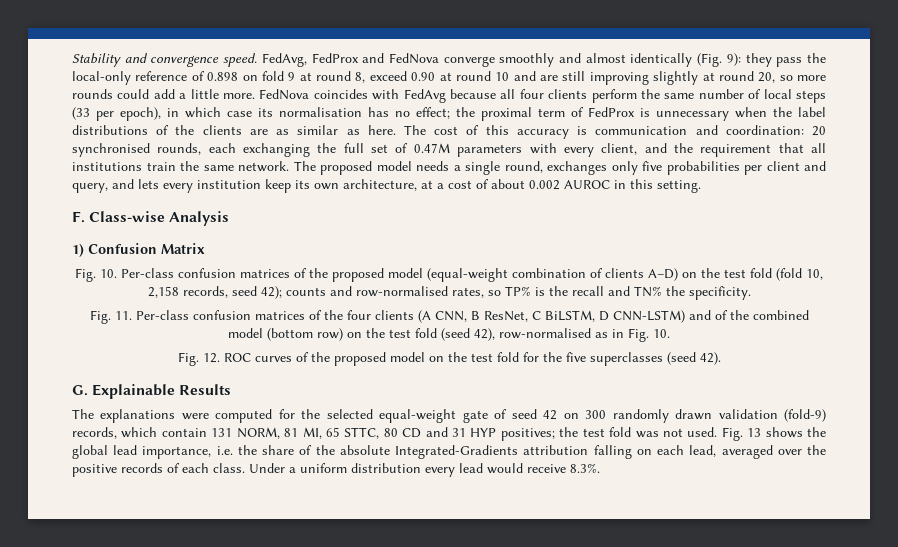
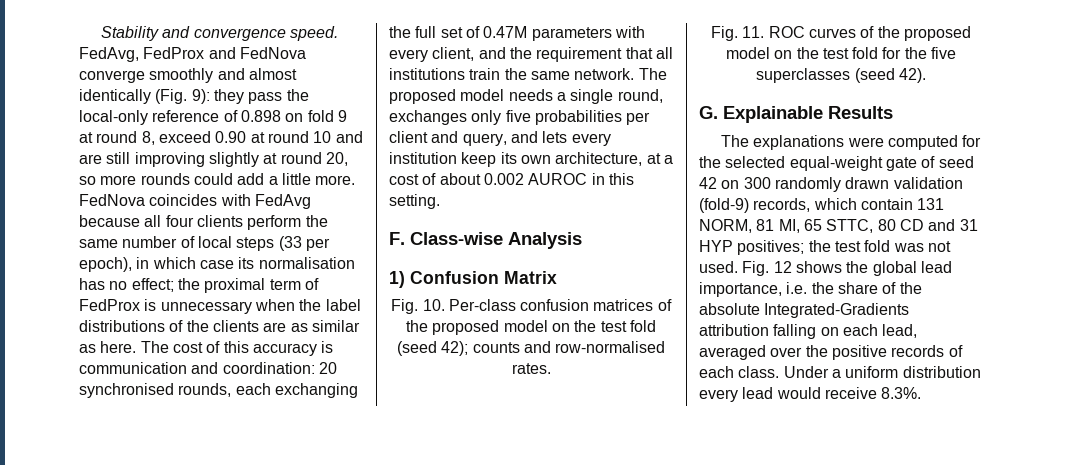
[427,268,823,282] [147,286,751,300] [89,310,809,324] [228,328,343,341] (equal-weight combination of clients A–D) on the test fold (fold 10, 2,158 records, seed 42); counts and row-normalised rates, so TP% is the recall and TN% the specificity. // Fig. 11. Per-class confusion matrices of the four clients (A CNN, B ResNet, C BiLSTM, D CNN-LSTM) and of the combined model (bottom row) -> (548, 326) none
[474,328,670,342] [177,352,220,366] 42), row-normalised as in Fig. 10. // Fig. 12. -> [441,341,666,356] [511,363,551,374] [711,26,765,41] 42); counts and row-normalised rates. // Fig. 11.
[747,428,762,437] 13 -> [773,261,792,273] 12

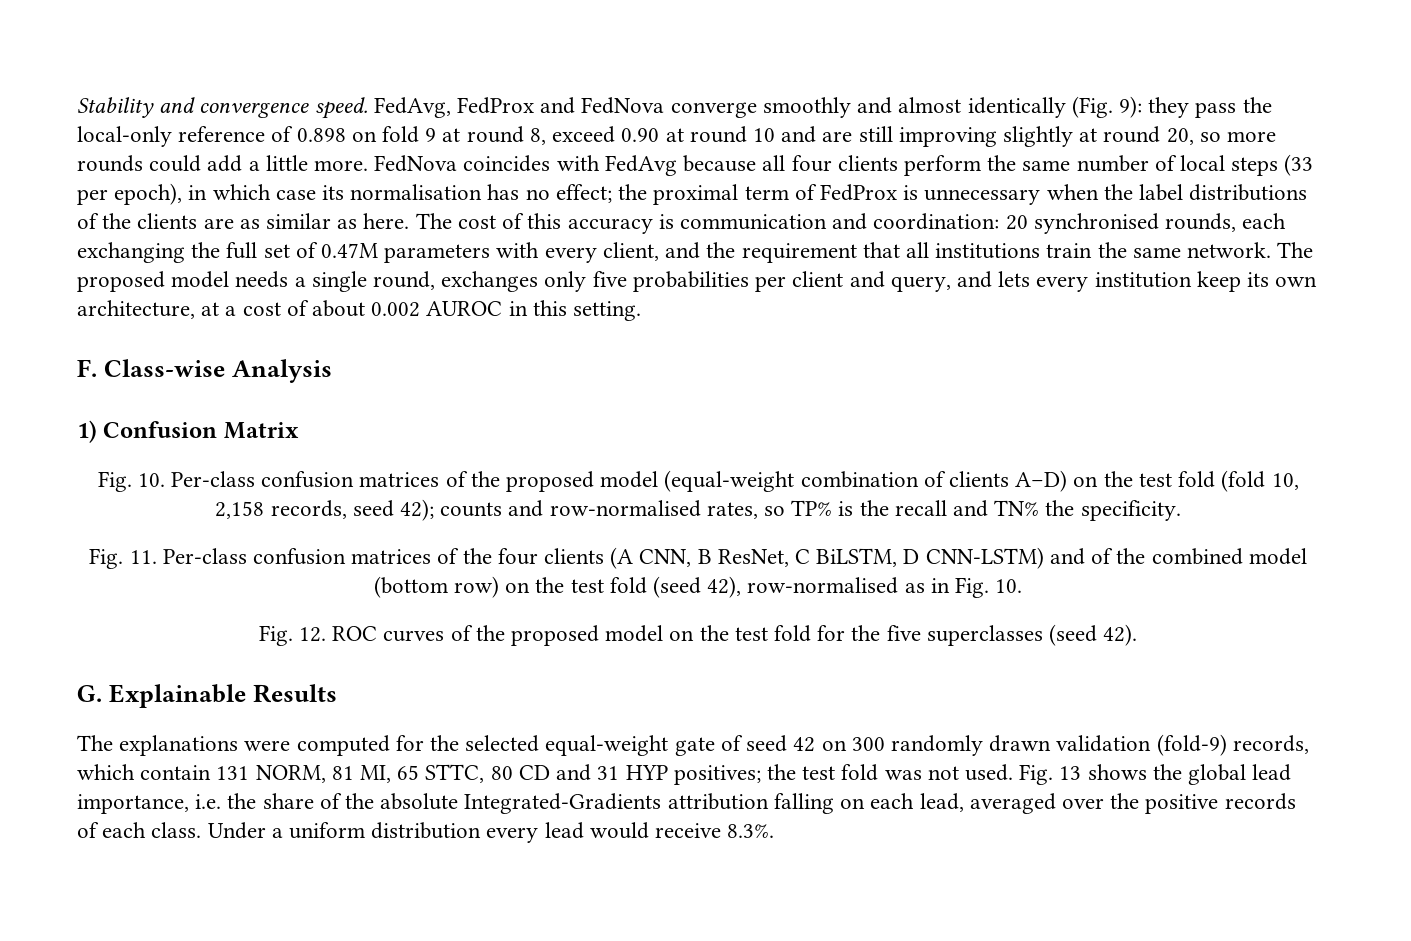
(548, 326) none -> [664,470,1299,492] [215,499,1181,521] [89,547,1307,569] [373,576,499,598] (equal-weight combination of clients A–D) on the test fold (fold 10, 2,158 records, seed 42); counts and row-normalised rates, so TP% is the recall and TN% the specificity. // Fig. 11. Per-class confusion matrices of the four clients (A CNN, B ResNet, C BiLSTM, D CNN-LSTM) and of the combined model (bottom row)
[441,341,666,356] [511,363,551,374] [711,26,765,41] 42); counts and row-normalised rates. // Fig. 11. -> [707,576,1023,598] [258,625,326,646] 42), row-normalised as in Fig. 10. // Fig. 12.
[773,261,792,273] 12 -> [1059,766,1082,780] 13

